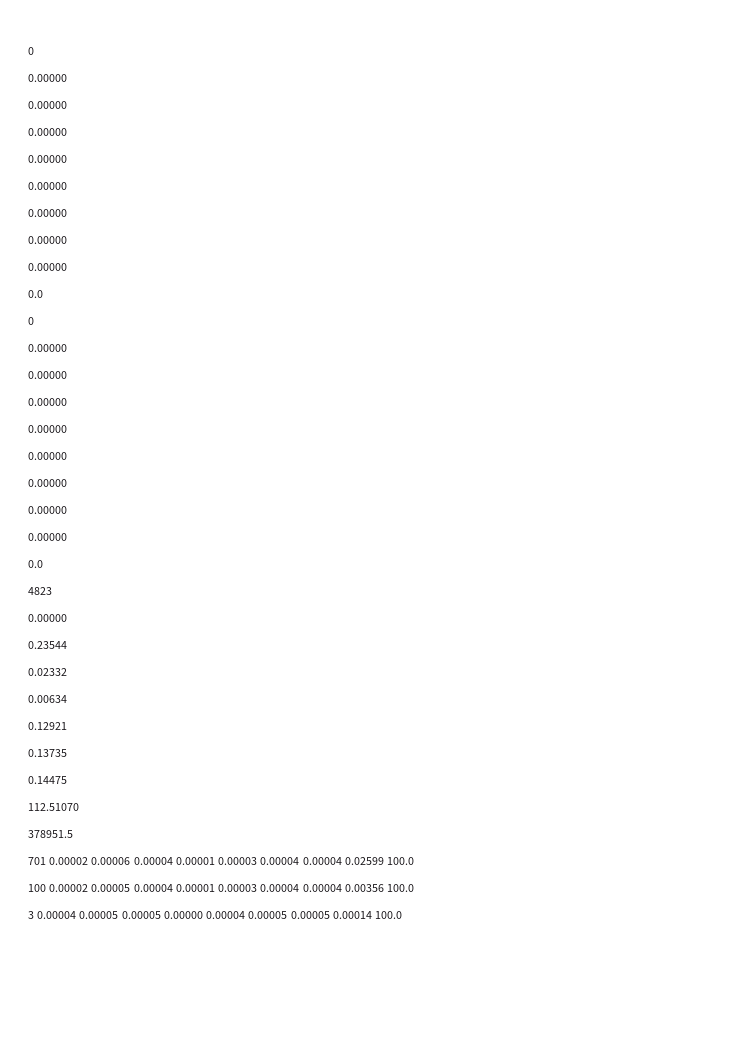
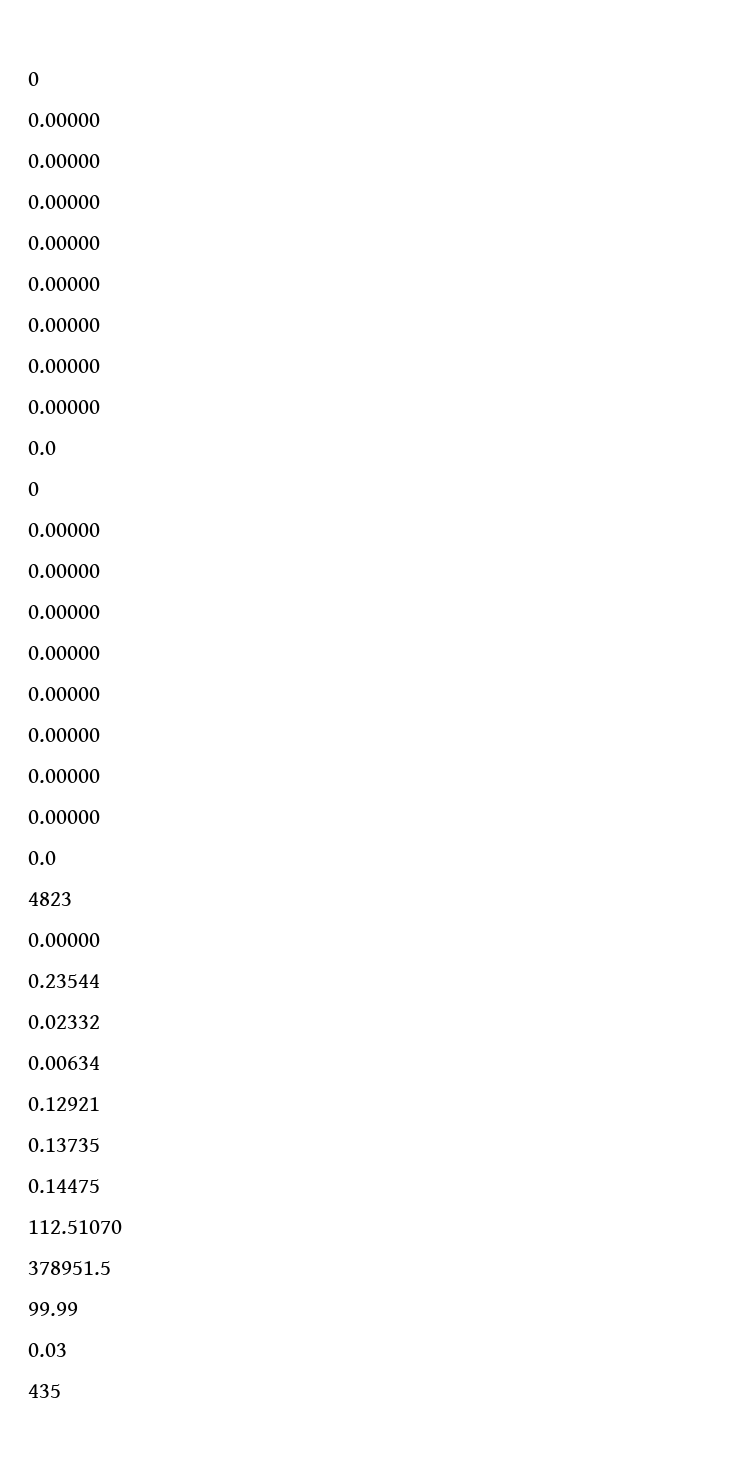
[28,857,415,865] [28,884,415,892] [28,911,403,919] 701 0.00002 0.00006 0.00004 0.00001 0.00003 0.00004 0.00004 0.02599 100.0 // 100 0.00002 0.00005 0.00004 0.00001 0.00003 0.00004 0.00004 0.00356 100.0 // 3 0.00004 0.00005 0.00005 0.00000 0.00004 0.00005 0.00005 0.00014 100.0 -> [28,1302,78,1316] [28,1343,67,1357] [28,1384,61,1398] 99.99 // 0.03 // 435

